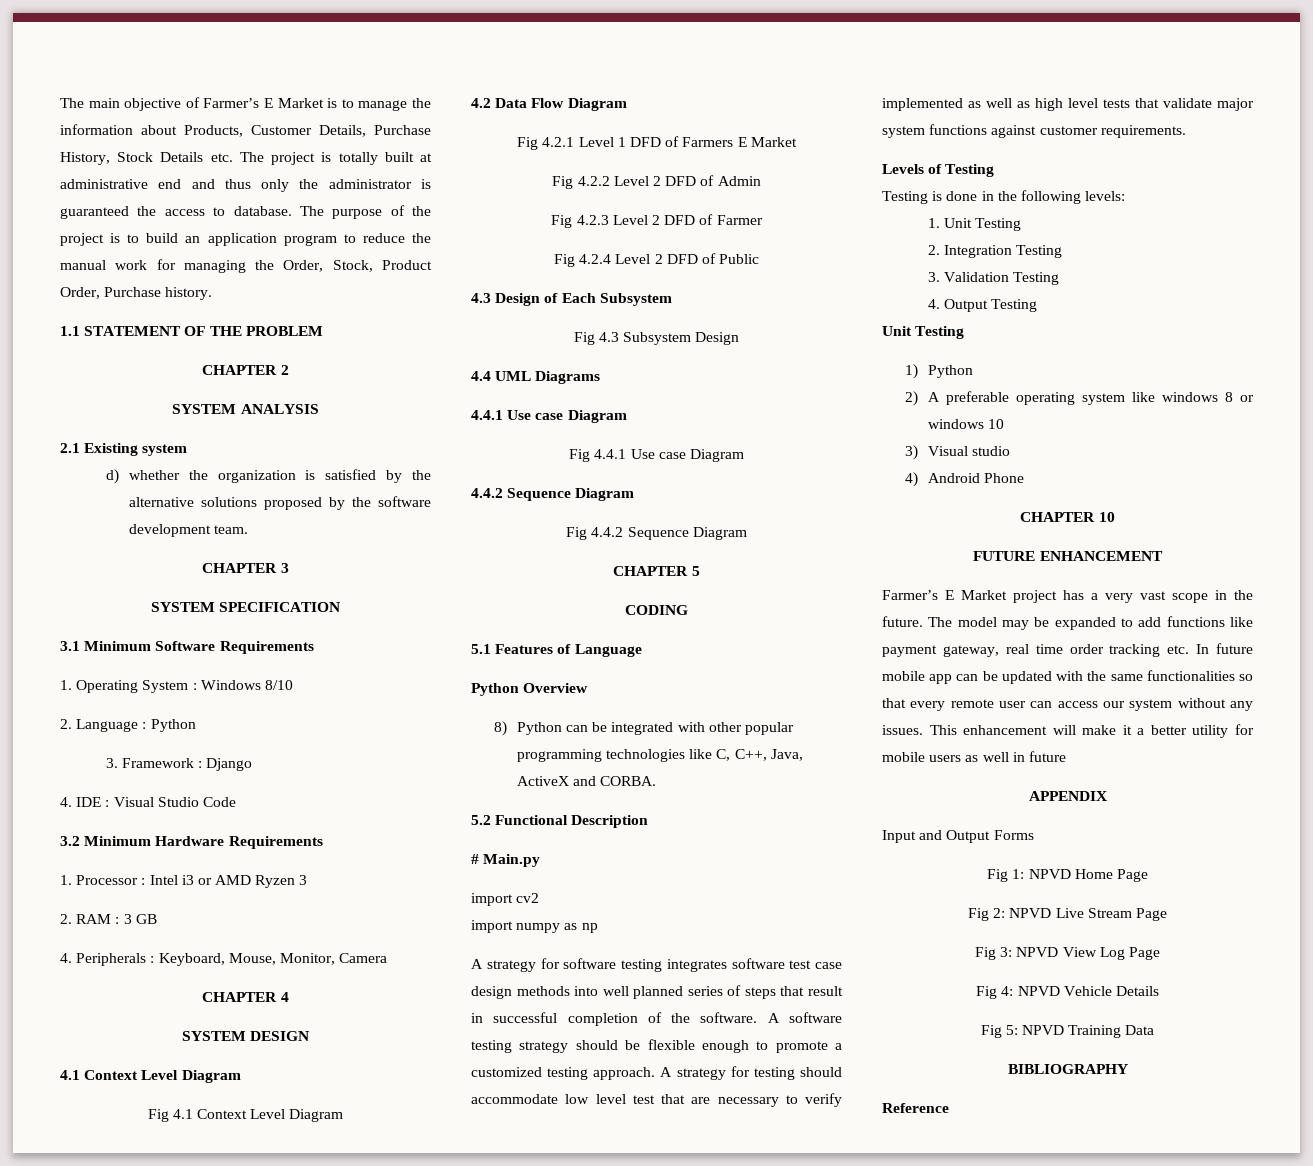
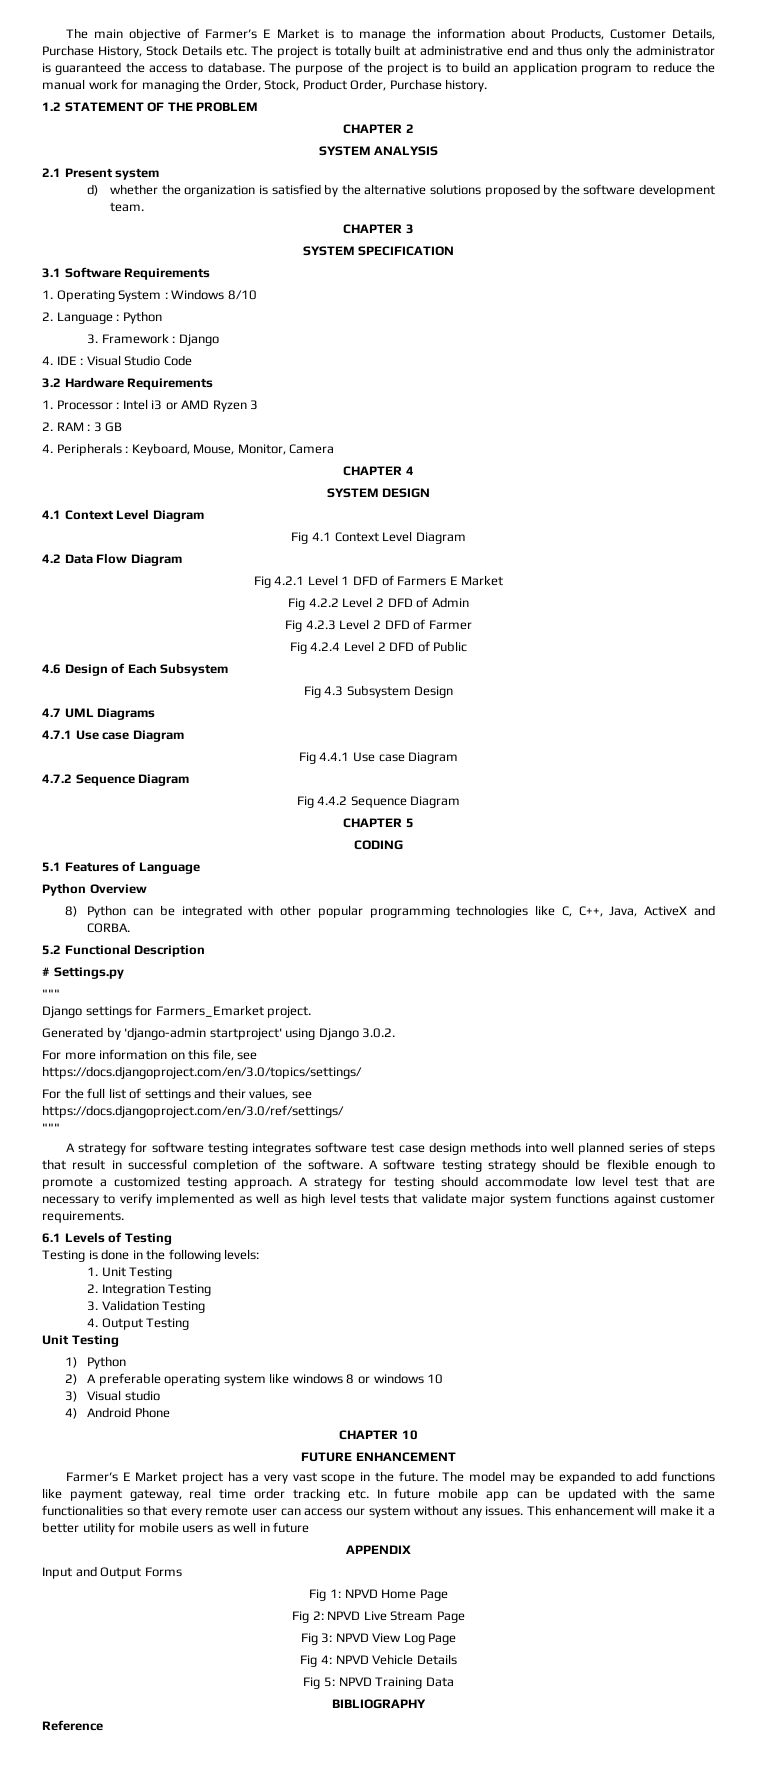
[60,326,80,336] 1.1 -> [42,102,61,111] 1.2
[84,443,139,456] Existing -> [64,168,113,178] Present
[84,641,152,651] Minimum -> (61, 273) none
[84,836,152,846] Minimum -> (61, 383) none
[471,293,491,303] 4.3 -> [42,664,61,674] 4.6
[471,371,491,381] 4.4 -> [42,708,61,717] 4.7
[471,410,503,420] 4.4.1 -> [42,730,72,739] 4.7.1
[471,488,503,498] 4.4.2 -> [42,774,72,783] 4.7.2
[483,854,541,867] [471,893,540,906] [471,920,598,933] Main.py // import cv2 // import numpy as np -> [53,967,124,979] [42,989,60,998] [42,1005,312,1018] [42,1027,396,1040] [42,1049,258,1061] [42,1066,362,1079] [42,1088,312,1101] [42,1105,344,1118] [42,1123,60,1132] Settings.py // """ // Django settings for Farmers_Emarket project. // Generated by 'django-admin startproject' using Django 3.0.2. // For more information on this file, see // https://docs.djangoproject.com/en/3.0/topics/settings/ // For the full list of settings and their values, see // https://docs.djangoproject.com/en/3.0/ref/settings/ // """
(1186, 131) none -> [42,1233,61,1243] 6.1

